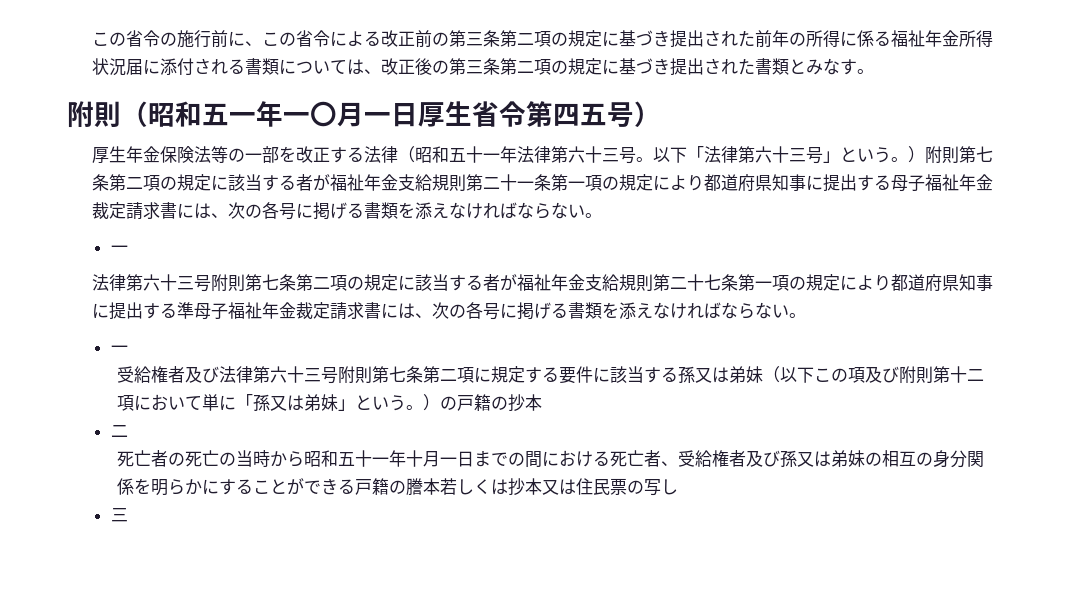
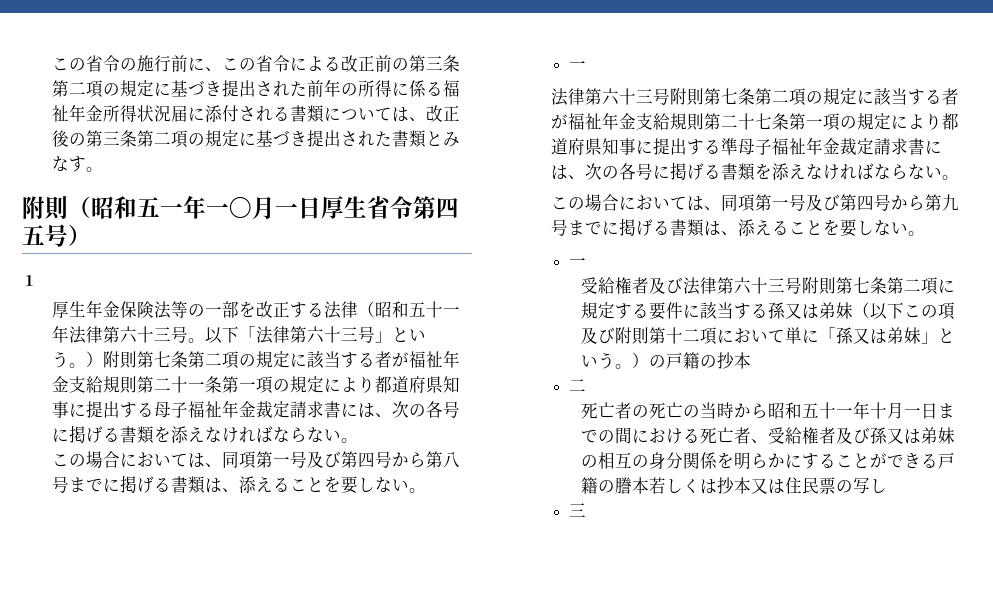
(661, 114) none -> [22,275,37,286] // １
(603, 215) none -> [52,451,461,469] [52,475,427,494] // この場合においては、同項第一号及び第四号から第八号までに掲げる書類は、添えることを要しない。
(807, 315) none -> [551,194,960,212] [551,218,926,237] // この場合においては、同項第一号及び第四号から第九号までに掲げる書類は、添えることを要しない。

